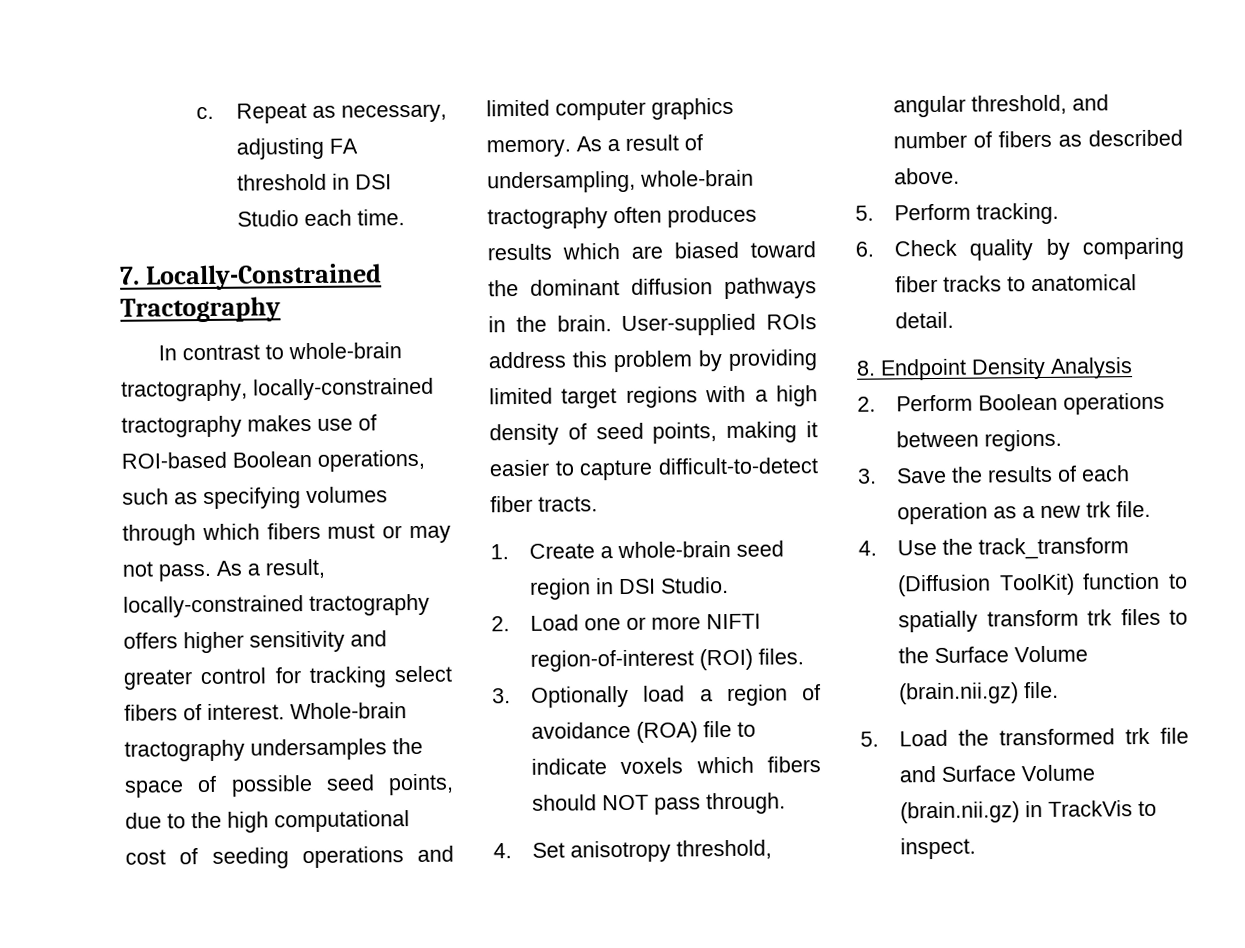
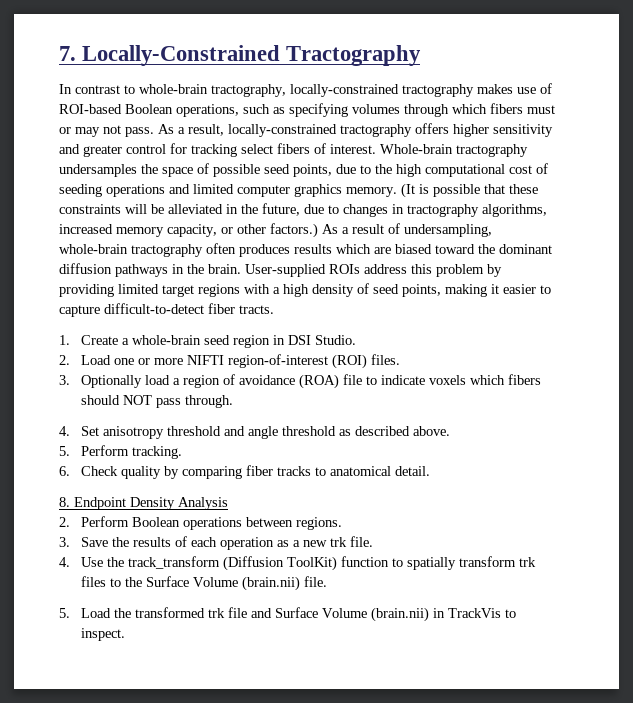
[196,103,447,124] [235,137,358,160] [236,173,392,191] [236,209,405,227] c. Repeat as necessary, adjusting FA threshold in DSI Studio each time. // -> (59, 53) none
(571, 148) none -> [401,183,538,198] [59,203,547,217] [59,223,318,238] (It is possible that these constraints will be alleviated in the future, due to changes in tractography algorithms, increased memory capacity, or other factors.)
[676,839,773,860] [893,94,1110,118] [893,130,1053,149] threshold, angular threshold, and number of fibers -> [166,426,336,439] threshold and angle threshold
[899,682,1020,705] (brain.nii.gz) -> [241,576,300,591] (brain.nii)
[900,801,1021,824] (brain.nii.gz) -> [370,607,429,622] (brain.nii)

